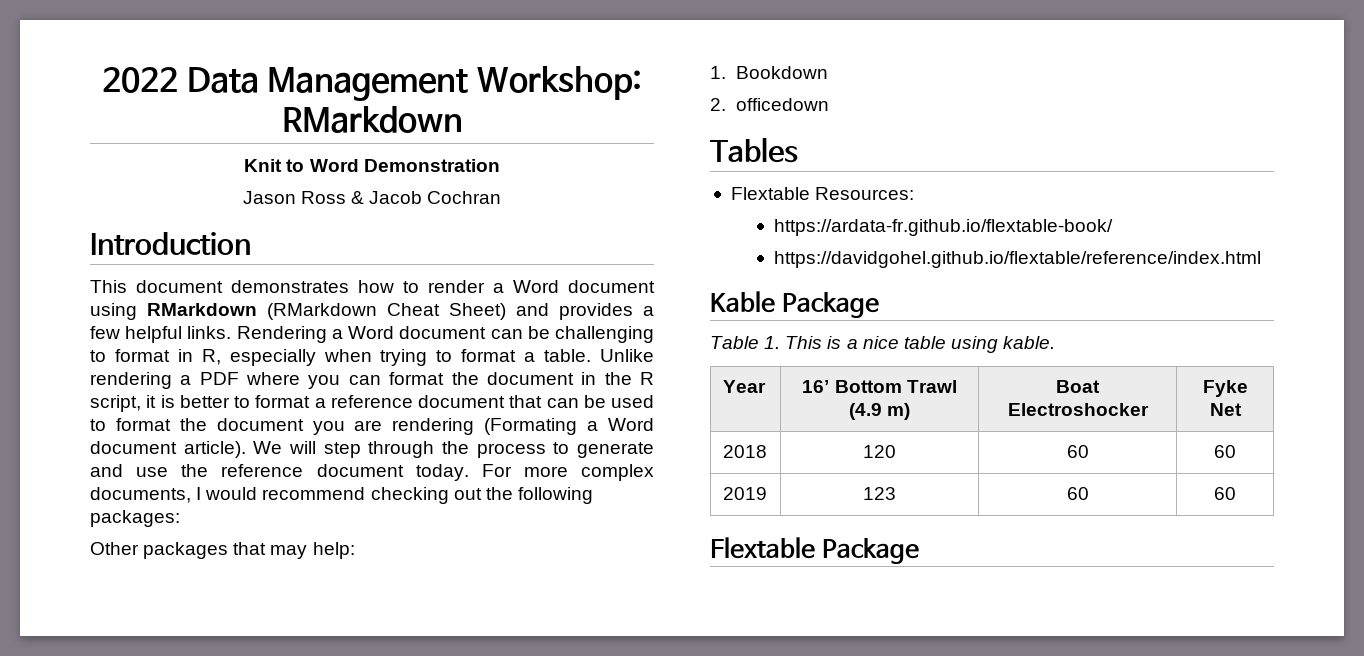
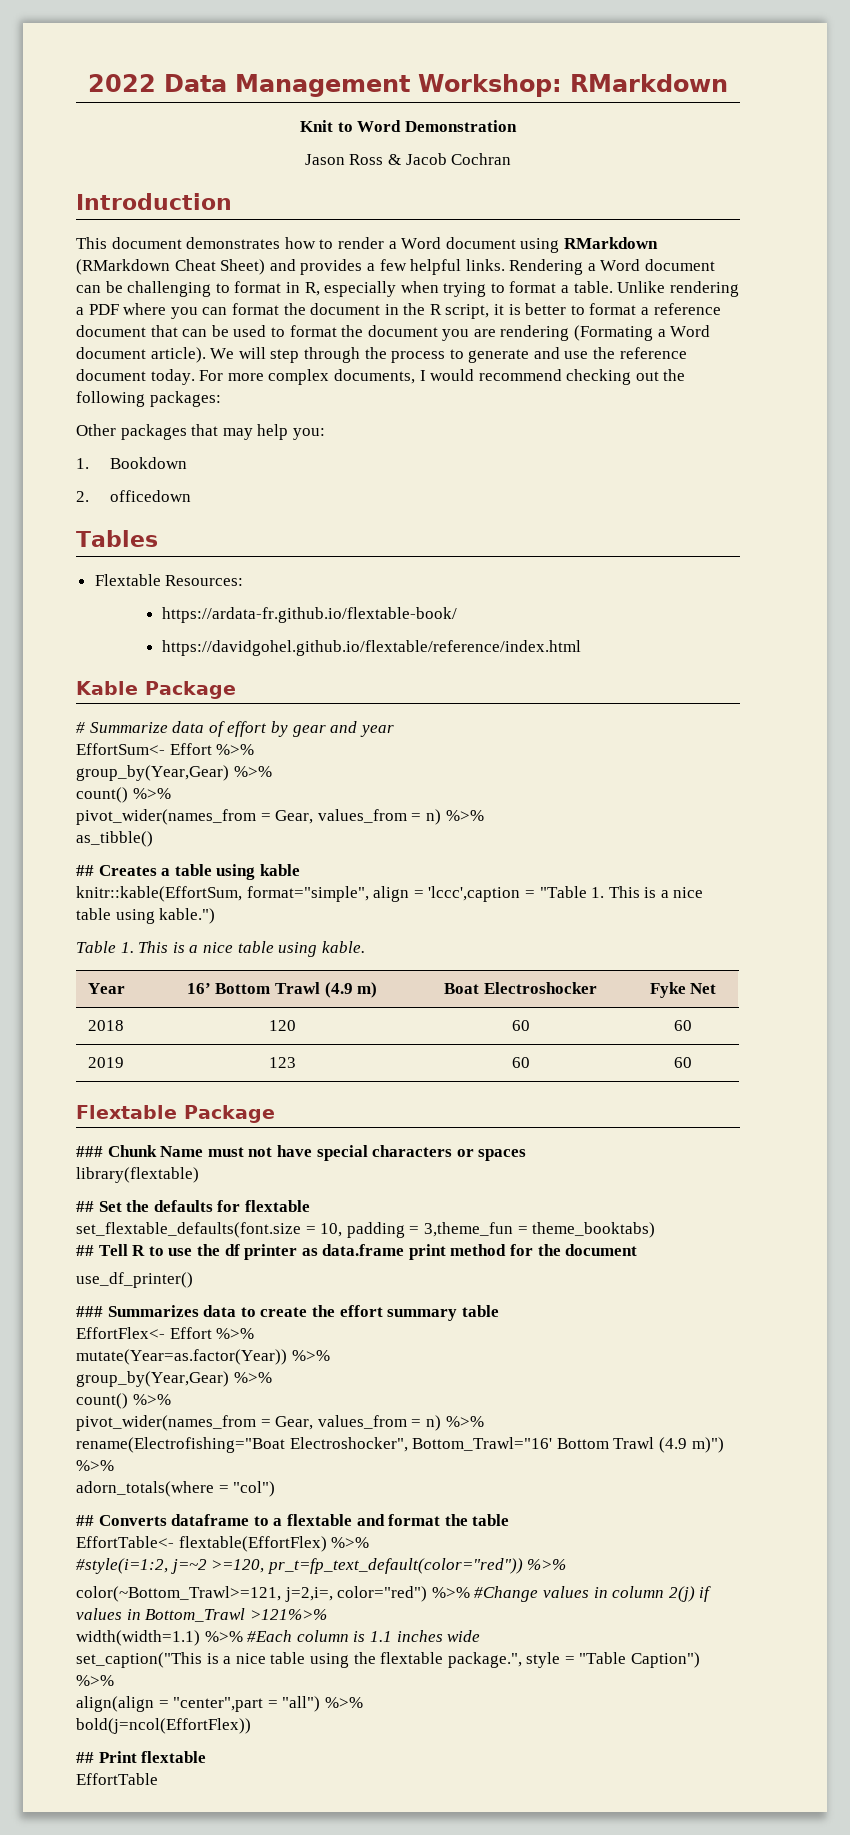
[312,542,355,559] help: -> [257,424,325,440] help you:
(879, 305) none -> [76,721,394,737] [76,743,255,755] [76,765,272,781] [76,787,171,803] [76,809,484,825] [76,831,153,847] [76,864,300,880] [76,886,704,902] [76,908,216,924] // # Summarize data of effort by gear and year // EffortSum<- Effort %>% // group_by(Year,Gear) %>% // count() %>% // pivot_wider(names_from = Gear, values_from = n) %>% // as_tibble() // ## Creates a table using kable // knitr::kable(EffortSum, format="simple", align = 'lccc',caption = "Table 1. This is a nice table using kable.")
(919, 551) none -> [76,1145,527,1161] [76,1167,199,1183] [76,1200,310,1212] [76,1222,656,1238] [76,1244,638,1260] [76,1272,193,1288] [76,1305,499,1321] [76,1327,255,1339] [76,1349,330,1365] [76,1371,272,1387] [76,1393,171,1409] [76,1415,484,1431] [76,1437,724,1453] [76,1460,114,1471] [76,1481,276,1497] [76,1514,510,1526] [76,1536,370,1552] [76,1558,567,1574] [76,1586,712,1602] [76,1608,327,1622] [76,1630,481,1646] [76,1652,701,1668] [76,1675,114,1686] [76,1696,363,1712] [76,1718,251,1734] [76,1751,207,1763] [76,1773,158,1785] // ### Chunk Name must not have special characters or spaces // library(flextable) // ## Set the defaults for flextable // set_flextable_defaults(font.size = 10, padding = 3,theme_fun = theme_booktabs) // ## Tell R to use the df printer as data.frame print method for the document // use_df_printer() // ### Summarizes data to create the effort summary table // EffortFlex<- Effort %>% // mutate(Year=as.factor(Year)) %>% // group_by(Year,Gear) %>% // count() %>% // pivot_wider(names_from = Gear, values_from = n) %>% // rename(Electrofishing="Boat Electroshocker", Bottom_Trawl="16' Bottom Trawl (4.9 m)") %>% // adorn_totals(where = "col") // ## Converts dataframe to a flextable and format the table // EffortTable<- flextable(EffortFlex) %>% // #style(i=1:2, j=~2 >=120, pr_t=fp_text_default(color="red")) %>% // color(~Bottom_Trawl>=121, j=2,i=, color="red") %>% #Change values in column 2(j) if values in Bottom_Trawl >121%>% // width(width=1.1) %>% #Each column is 1.1 inches wide // set_caption("This is a nice table using the flextable package.", style = "Table Caption") %>% // align(align = "center",part = "all") %>% // bold(j=ncol(EffortFlex)) // ## Print flextable // EffortTable

